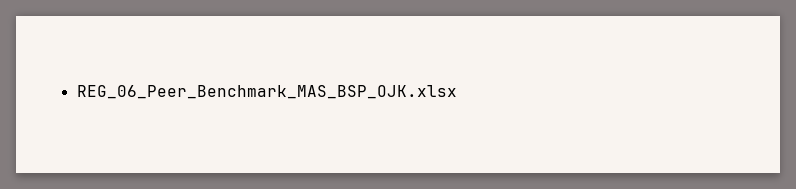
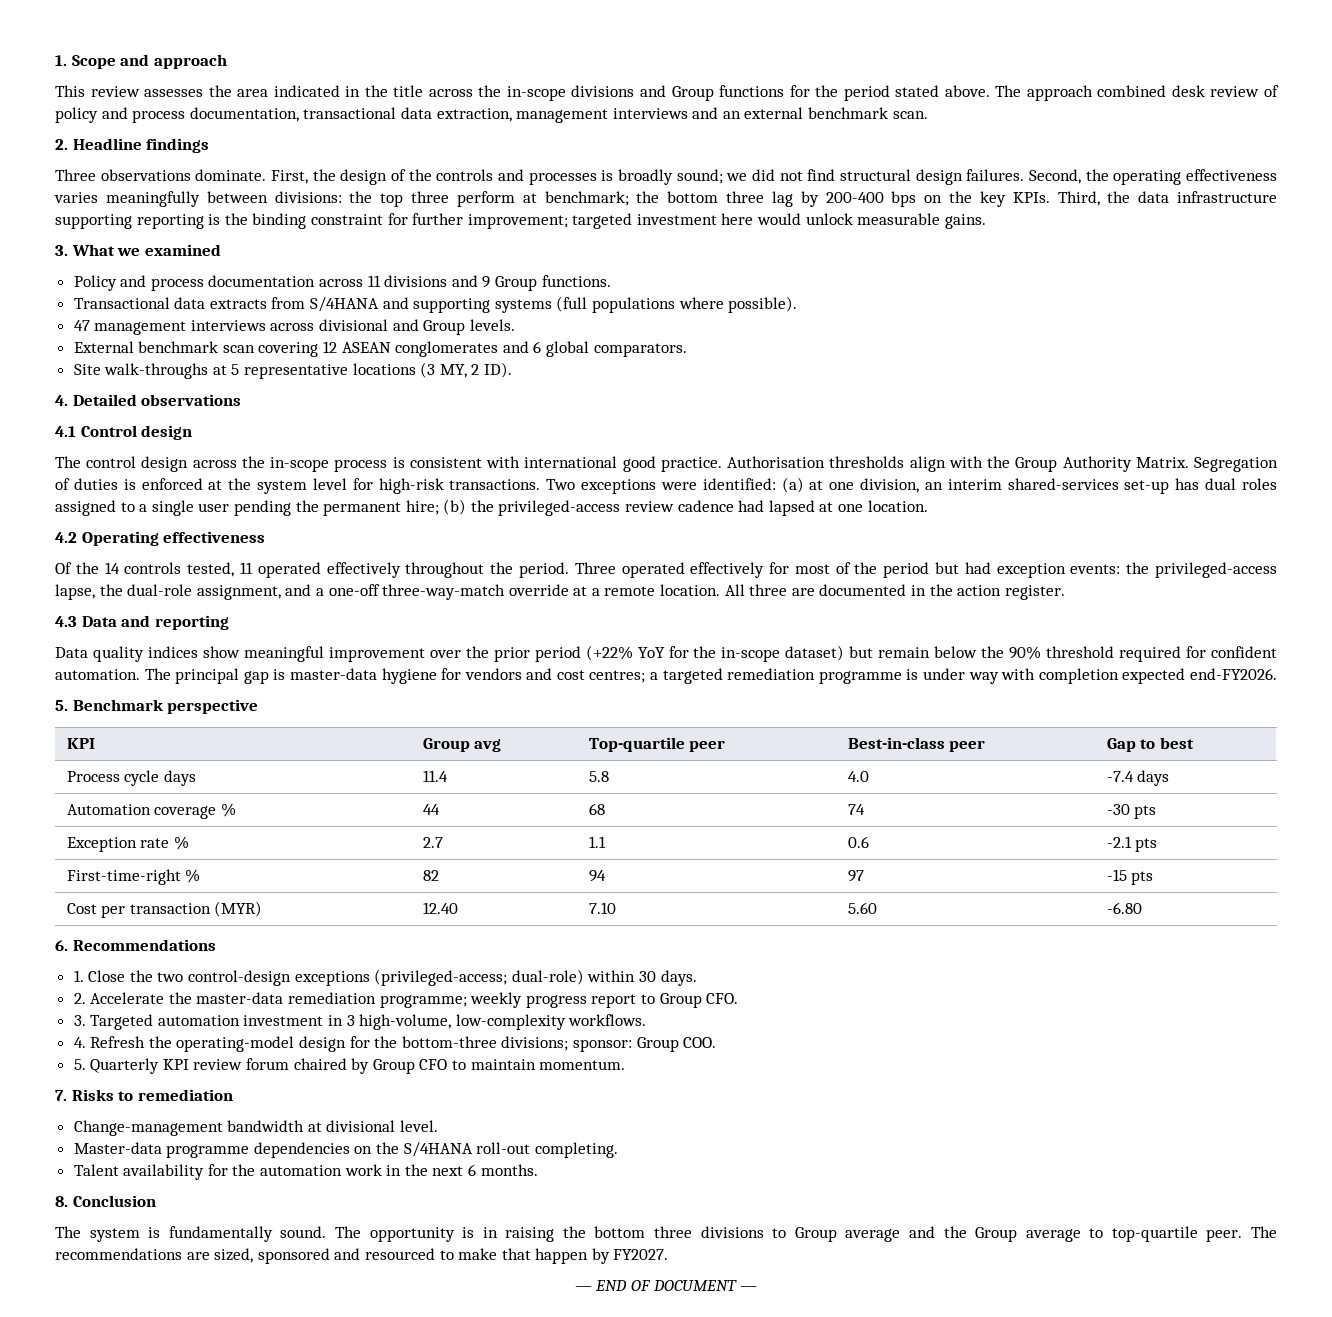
[76,85,457,99] REG_06_Peer_Benchmark_MAS_BSP_OJK.xlsx -> [55,54,227,69] [55,85,1279,101] [55,107,928,123] [55,138,210,153] [55,169,1277,185] [54,191,1278,207] [55,213,986,229] [55,244,221,256] [73,275,611,291] [73,296,798,313] [73,319,515,335] [73,341,687,357] [73,362,513,379] [55,394,242,406] [55,425,193,440] [55,456,1278,472] [55,477,1277,494] [55,499,928,516] [55,531,266,546] [55,562,1277,578] [55,584,1065,600] [55,615,229,630] [55,645,1278,662] [55,668,1277,684] [55,699,259,714] [66,738,95,749] [422,738,502,752] [588,737,726,752] [847,737,986,752] [1106,737,1194,752] [66,770,196,786] [422,770,448,782] [588,771,609,782] [847,771,869,782] [1106,770,1170,786] [66,803,236,819] [422,804,440,815] [588,803,605,815] [847,804,865,815] [1106,804,1157,819] [66,836,189,852] [422,837,443,848] [588,836,606,848] [847,836,869,848] [1106,836,1158,852] [66,869,201,885] [422,870,439,881] [588,870,606,882] [847,870,864,882] [1106,869,1154,885] [66,901,263,918] [422,902,458,914] [588,902,616,914] [847,902,877,914] [1106,902,1142,914] [55,939,216,951] [73,969,697,986] [73,992,739,1008] [73,1014,647,1030] [73,1036,717,1052] [73,1058,626,1074] [55,1089,233,1101] [73,1120,439,1136] [73,1142,618,1158] [73,1164,538,1180] [55,1195,156,1207] [55,1226,1277,1242] [55,1248,669,1264] [574,1280,758,1291] 1. Scope and approach // This review assesses the area indicated in the title across the in-scope divisions and Group functions for the period stated above. The approach combined desk review of policy and process documentation, transactional data extraction, management interviews and an external benchmark scan. // 2. Headline findings // Three observations dominate. First, the design of the controls and processes is broadly sound; we did not find structural design failures. Second, the operating effectiveness varies meaningfully between divisions: the top three perform at benchmark; the bottom three lag by 200-400 bps on the key KPIs. Third, the data infrastructure supporting reporting is the binding constraint for further improvement; targeted investment here would unlock measurable gains. // 3. What we examined // Policy and process documentation across 11 divisions and 9 Group functions. // Transactional data extracts from S/4HANA and supporting systems (full populations where possible). // 47 management interviews across divisional and Group levels. // External benchmark scan covering 12 ASEAN conglomerates and 6 global comparators. // Site walk-throughs at 5 representative locations (3 MY, 2 ID). // 4. Detailed observations // 4.1 Control design // The control design across the in-scope process is consistent with international good practice. Authorisation thresholds align with the Group Authority Matrix. Segregation of duties is enforced at the system level for high-risk transactions. Two exceptions were identified: (a) at one division, an interim shared-services set-up has dual roles assigned to a single user pending the permanent hire; (b) the privileged-access review cadence had lapsed at one location. // 4.2 Operating effectiveness // Of the 14 controls tested, 11 operated effectively throughout the period. Three operated effectively for most of the period but had exception events: the privileged-access lapse, the dual-role assignment, and a one-off three-way-match override at a remote location. All three are documented in the action register. // 4.3 Data and reporting // Data quality indices show meaningful improvement over the prior period (+22% YoY for the in-scope dataset) but remain below the 90% threshold required for confident automation. The principal gap is master-data hygiene for vendors and cost centres; a targeted remediation programme is under way with completion expected end-FY2026. // 5. Benchmark perspective // KPI | Group avg | Top-quartile peer | Best-in-class peer | Gap to best // Process cycle days | 11.4 | 5.8 | 4.0 | -7.4 days // Automation coverage % | 44 | 68 | 74 | -30 pts // Exception rate % | 2.7 | 1.1 | 0.6 | -2.1 pts // First-time-right % | 82 | 94 | 97 | -15 pts // Cost per transaction (MYR) | 12.40 | 7.10 | 5.60 | -6.80 // 6. Recommendations // 1. Close the two control-design exceptions (privileged-access; dual-role) within 30 days. // 2. Accelerate the master-data remediation programme; weekly progress report to Group CFO. // 3. Targeted automation investment in 3 high-volume, low-complexity workflows. // 4. Refresh the operating-model design for the bottom-three divisions; sponsor: Group COO. // 5. Quarterly KPI review forum chaired by Group CFO to maintain momentum. // 7. Risks to remediation // Change-management bandwidth at divisional level. // Master-data programme dependencies on the S/4HANA roll-out completing. // Talent availability for the automation work in the next 6 months. // 8. Conclusion // The system is fundamentally sound. The opportunity is in raising the bottom three divisions to Group average and the Group average to top-quartile peer. The recommendations are sized, sponsored and resourced to make that happen by FY2027. // — END OF DOCUMENT —

